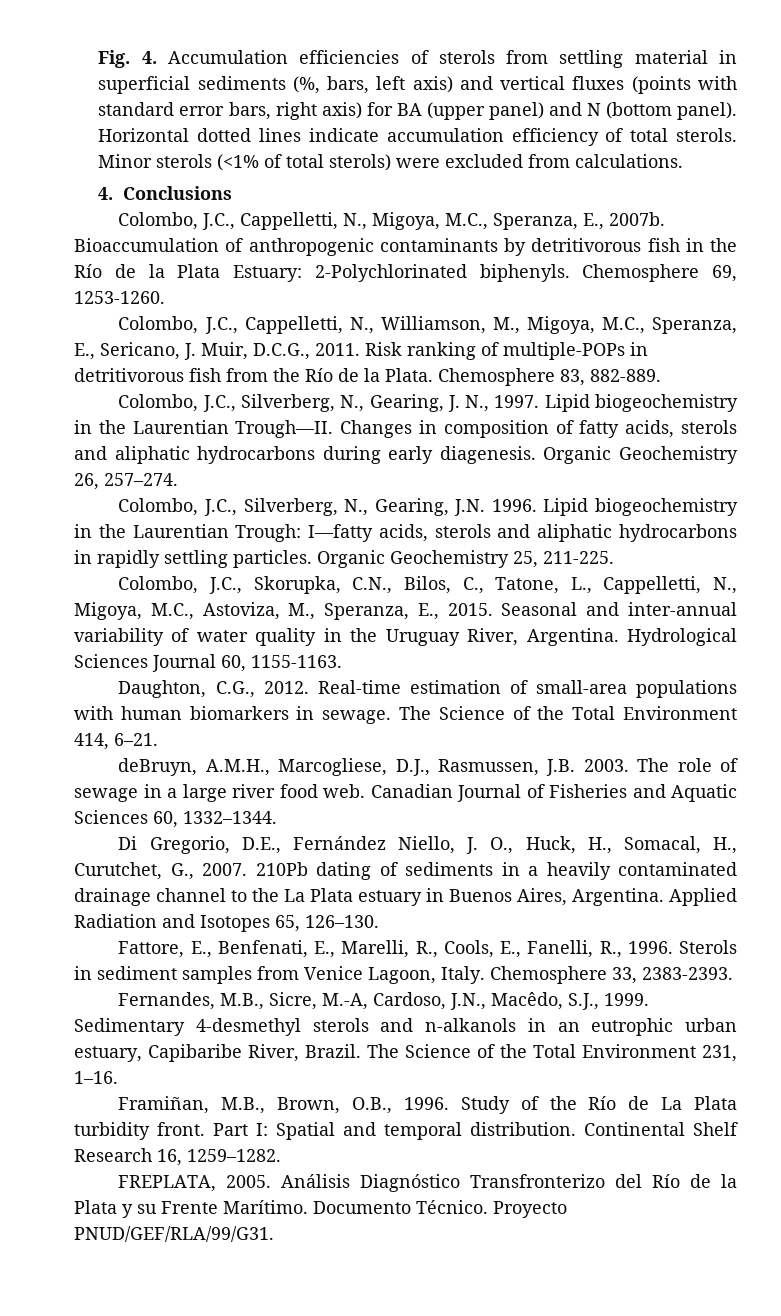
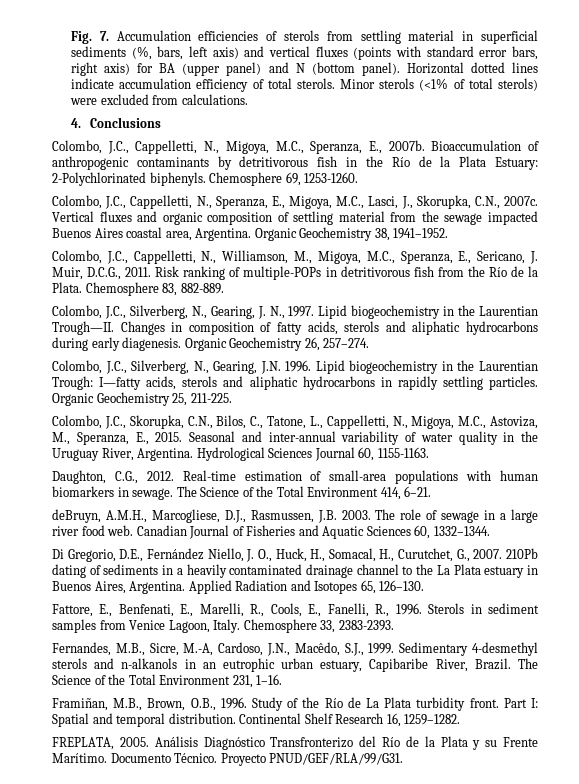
[141,51,157,64] 4. -> [99,31,109,41] 7.
(165, 297) none -> [52,195,538,209] [52,211,538,225] [52,227,449,241] // Colombo, J.C., Cappelletti, N., Speranza, E., Migoya, M.C., Lasci, J., Skorupka, C.N., 2007c. Vertical fluxes and organic composition of settling material from the sewage impacted Buenos Aires coastal area, Argentina. Organic Geochemistry 38, 1941–1952.

